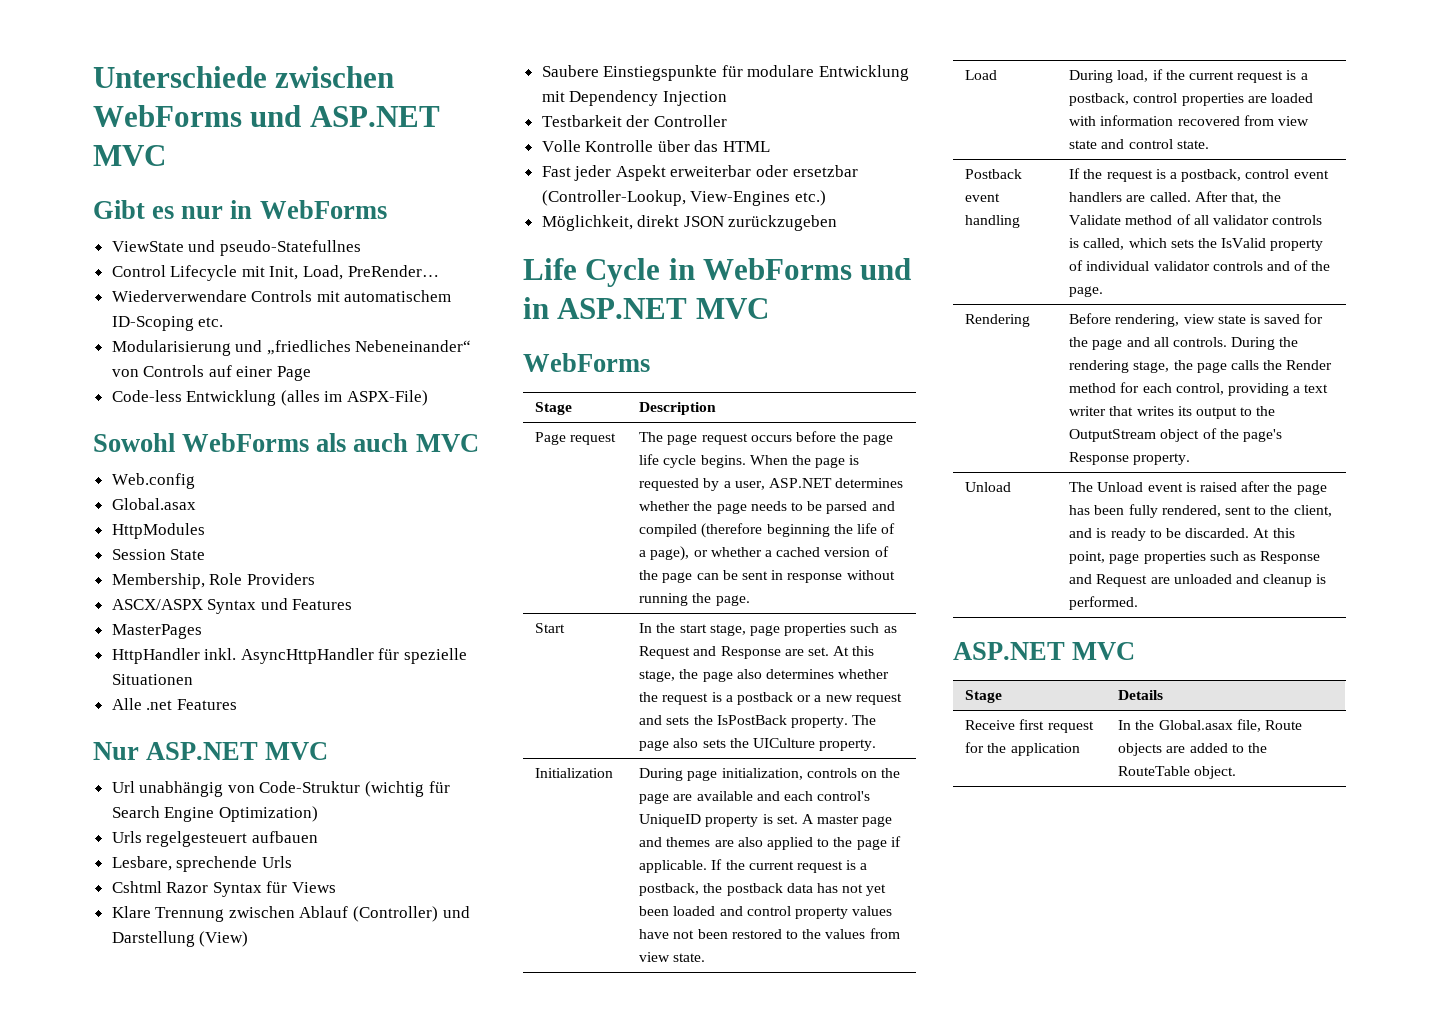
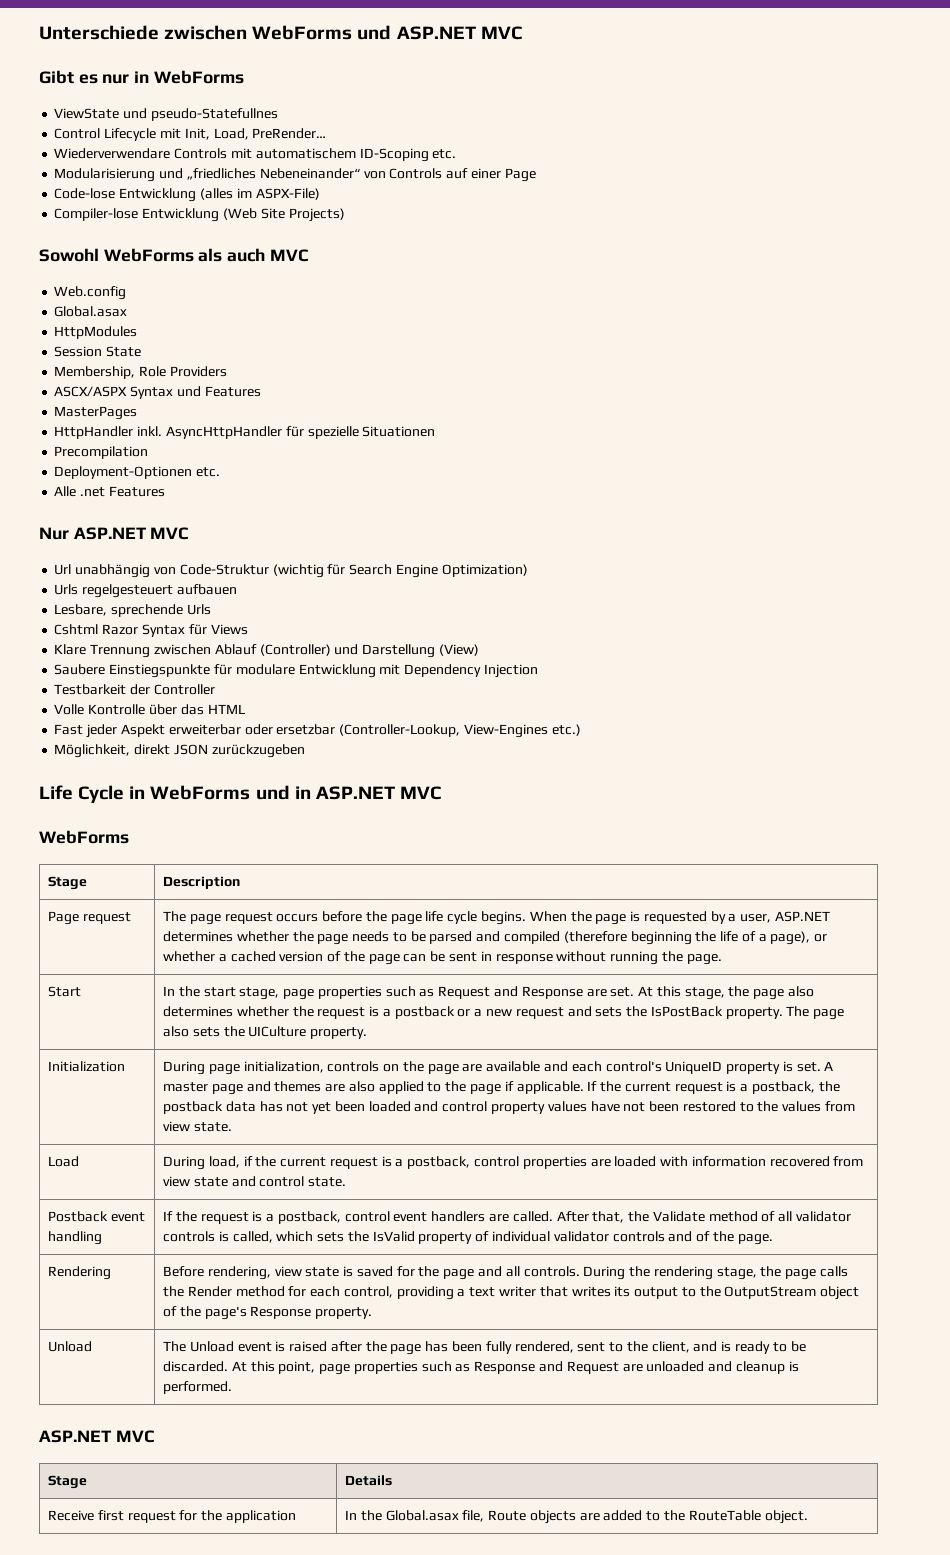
[111,390,182,402] Code-less -> [54,188,116,199] Code-lose
(429, 398) none -> [54,208,345,222] // Compiler-lose Entwicklung (Web Site Projects)
(193, 679) none -> [54,446,149,459] [54,466,221,479] // Precompilation // Deployment-Optionen etc.

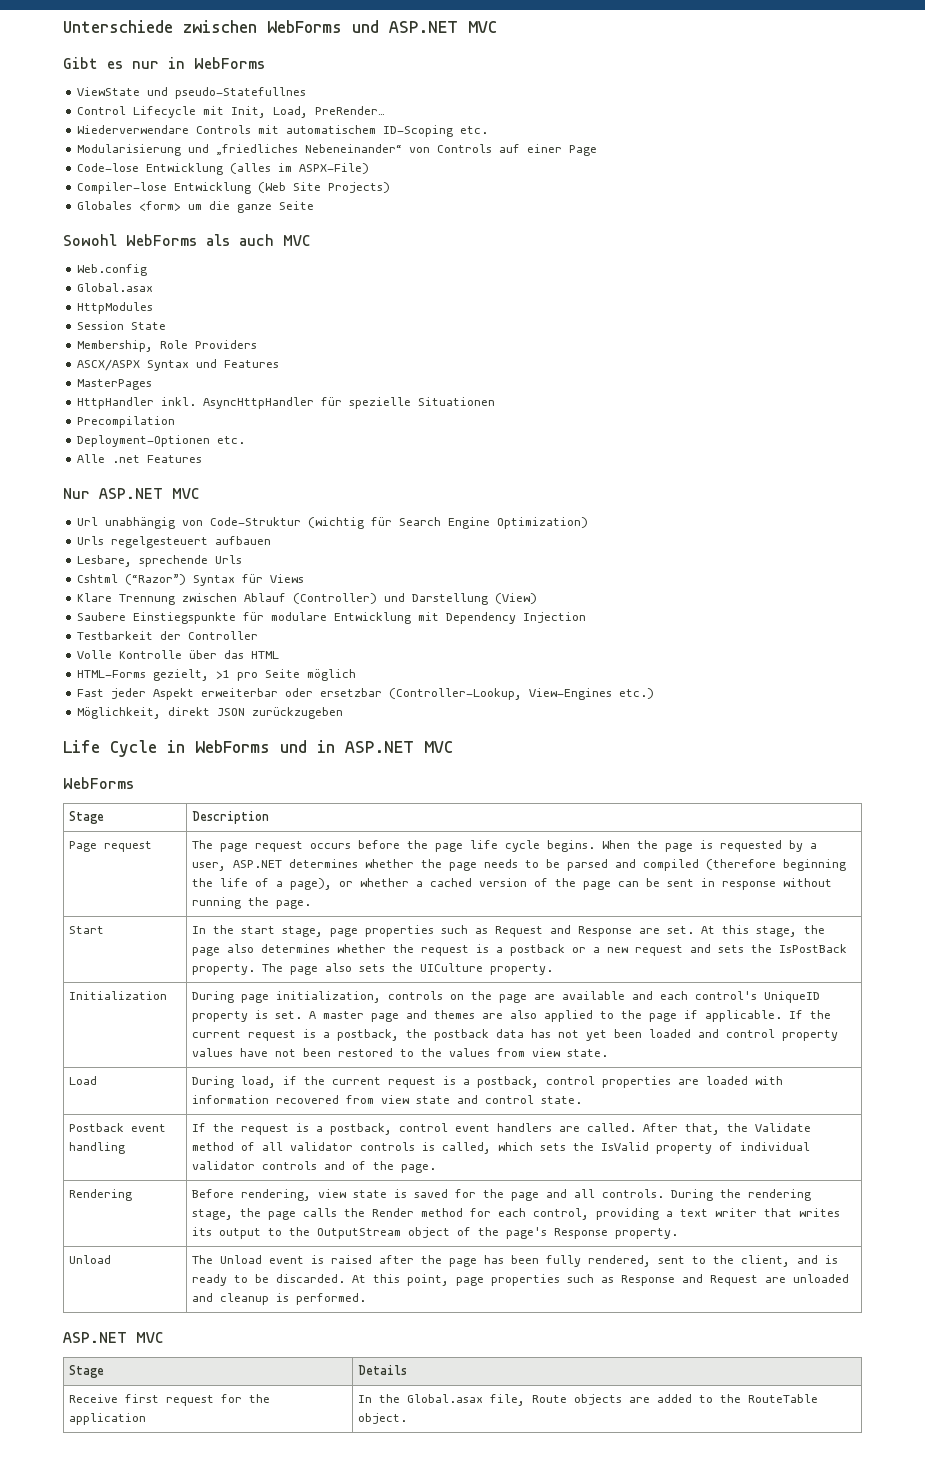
(345, 215) none -> [76,201,314,213] // Globales <form> um die ganze Seite
[102,624,139,635] Razor -> [124,574,186,585] (“Razor”)
(245, 709) none -> [76,669,356,681] // HTML-Forms gezielt, >1 pro Seite möglich

